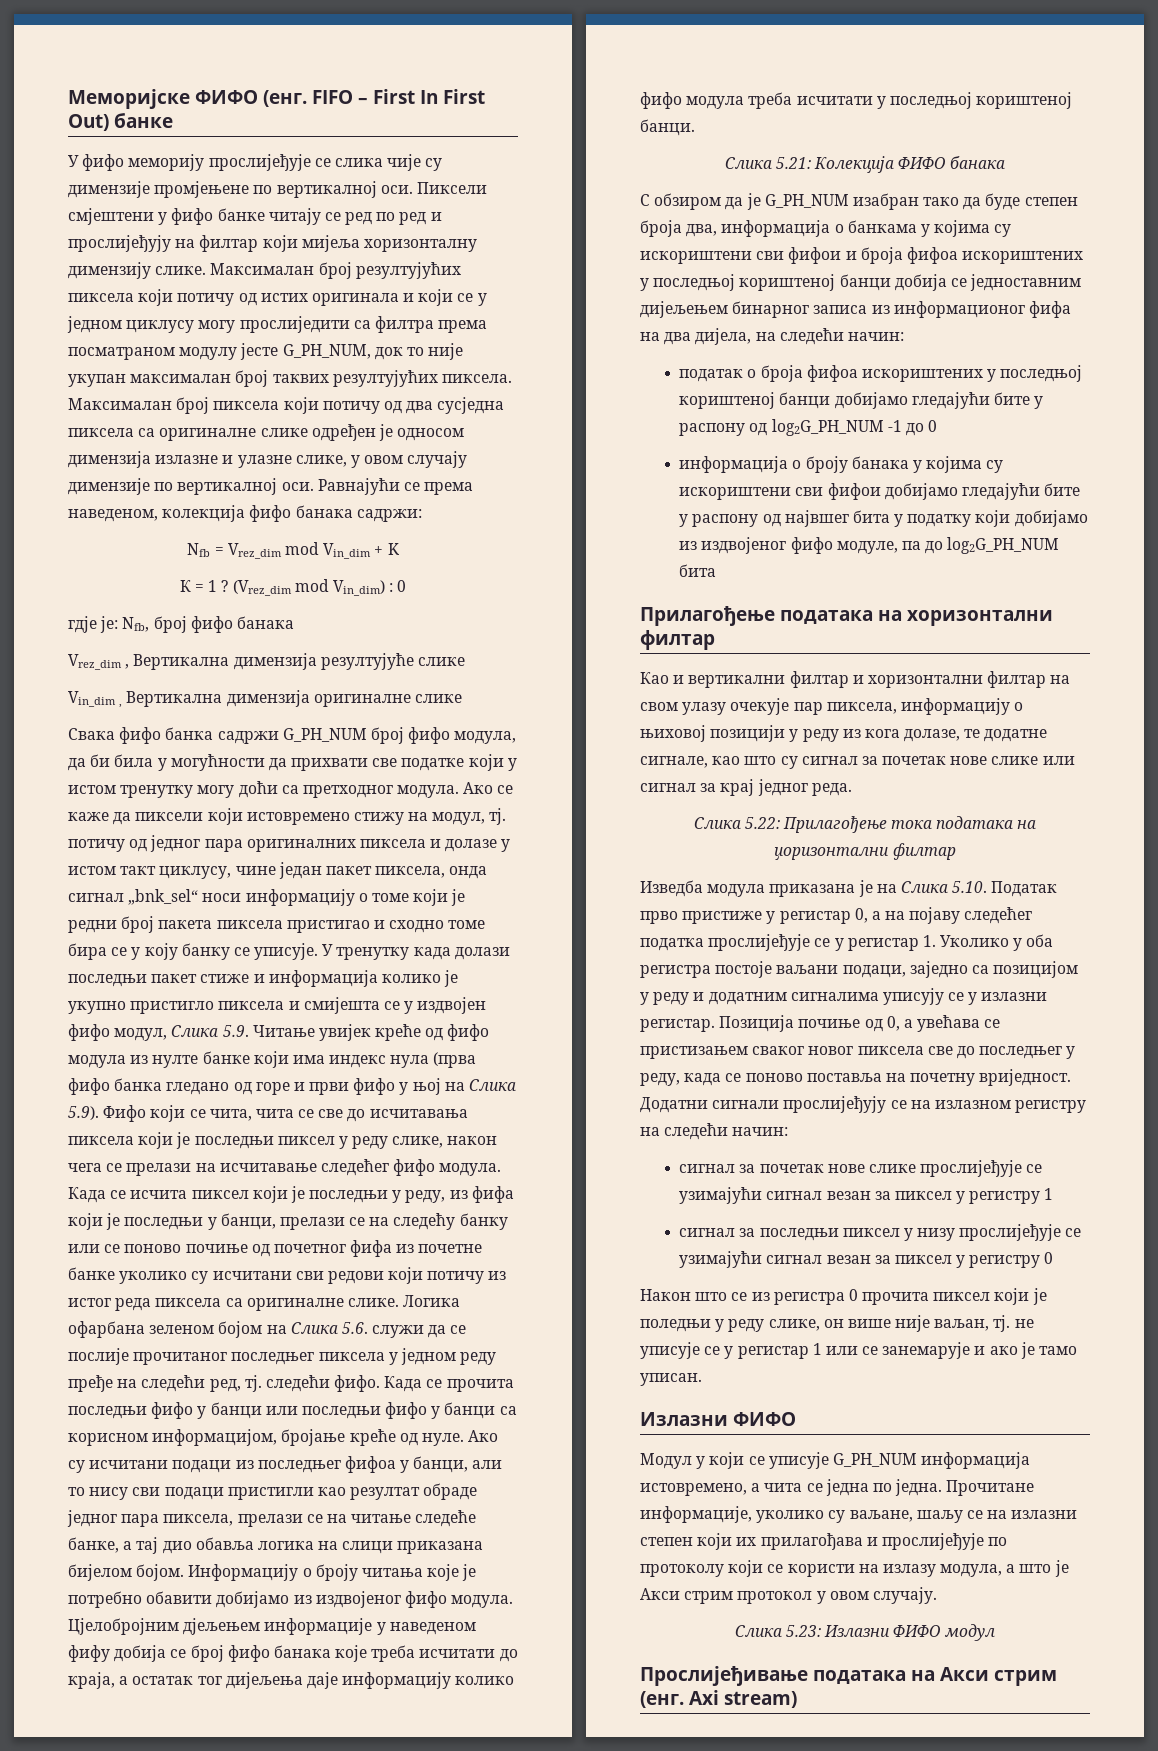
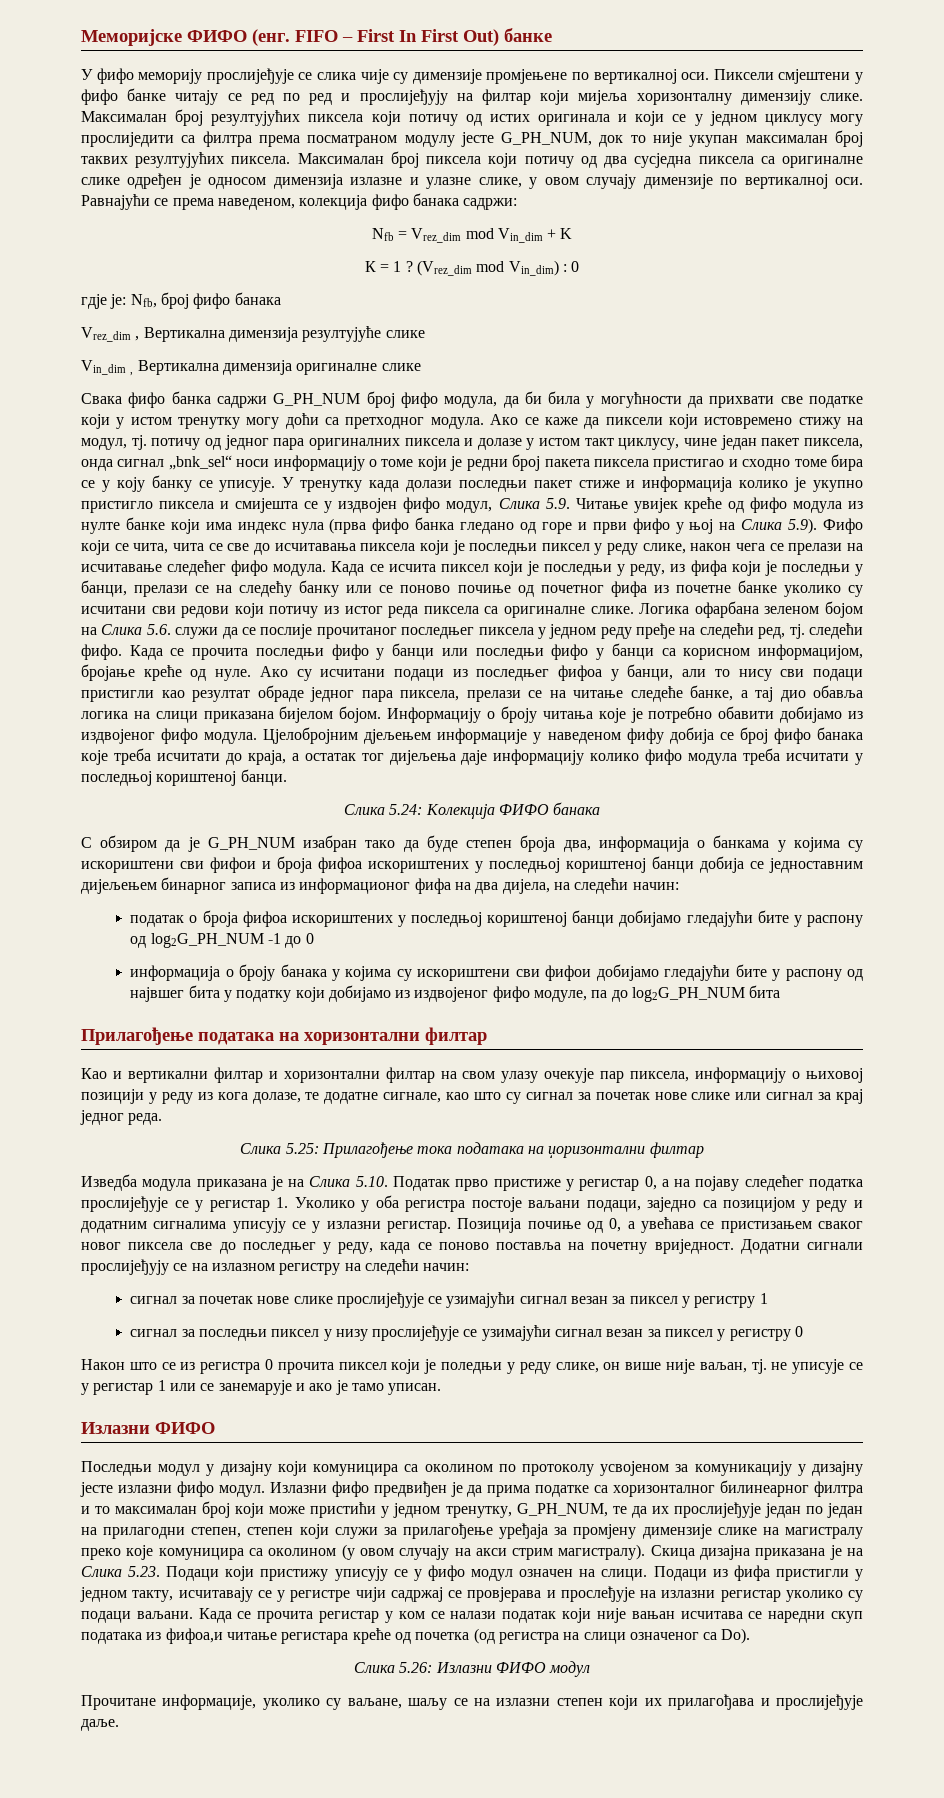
[775,157,811,169] 5.21: -> [389,804,423,815] 5.24:
[744,817,780,829] 5.22: -> [285,1143,319,1154] 5.25:
[640,1452,1031,1469] [640,1479,943,1496] Модул у који се уписује G_PH_NUM информација истовремено, а чита се једна по једна. -> [81,1461,863,1476] [80,1480,864,1497] [81,1501,863,1518] [81,1523,863,1539] [81,1544,863,1560] [81,1565,864,1581] [80,1586,863,1602] [81,1608,864,1623] [81,1628,751,1644] [353,1661,591,1677] Последњи модул у дизајну који комуницира са околином по протоколу усвојеном за комуникацију у дизајну јесте излазни фифо модул. Излазни фифо предвиђен је да прима податке са хоризонталног билинеарног филтра и то максималан број који може пристићи у једном тренутку, G_PH_NUM, те да их прослијеђује један по један на прилагодни степен, степен који служи за прилагођење уређаја за промјену димензије слике на магистралу преко које комуницира са околином (у овом случају на акси стрим магистралу). Скица дизајна приказана је на Слика 5.23. Подаци који пристижу уписују се у фифо модул означен на слици. Подаци из фифа пристигли у једном такту, исчитавају се у регистре чији садржај се провјерава и прослеђује на излазни регистар уколико су подаци ваљани. Када се прочита регистар у ком се налази податак који није вањан исчитава се наредни скуп података из фифоа,и читање регистара креће од почетка (од регистра на слици означеног са Dо). // Слика 5.26: Излазни ФИФО модул //
[988,1537,1008,1546] [640,1560,1069,1577] [640,1587,937,1604] [734,1624,996,1641] [640,1666,1057,1686] [640,1690,797,1708] по протоколу који се користи на излазу модула, а што је Акси стрим протокол у овом случају. // Слика 5.23: Излазни ФИФО модул // Прослијеђивање података на Акси стрим (енг. Axi stream) -> [81,1719,119,1731] даље.

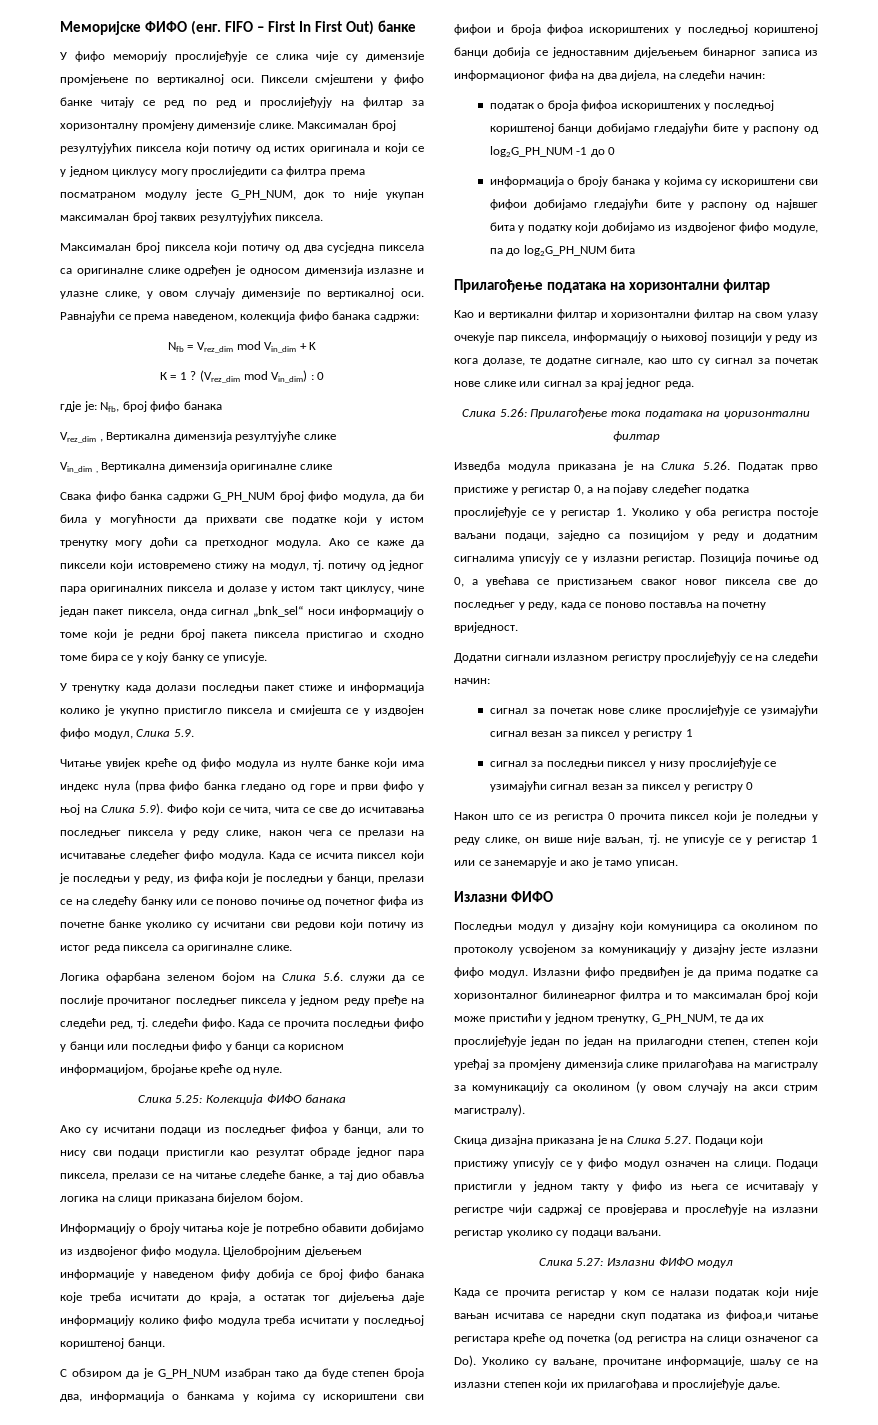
[540,90,811,105] који мијеља хоризонталну димензију -> [412,100,424,106] [60,120,256,131] за хоризонталну промјену димензије
(291, 160) none -> (324, 218) //
(276, 484) none -> (267, 657) //
(570, 503) none -> (194, 733) //
[360,540,590,555] пиксела који је последњи пиксел -> [60,830,174,838] последњег пиксела
(634, 610) none -> (292, 948) //
(252, 675) none -> [137,1094,347,1105] // Слика 5.25: Колекција ФИФО банака //
(382, 714) none -> (303, 1198) //
[343,802,601,819] // Слика 5.24: Колекција ФИФО банака -> (165, 1343) none
[285,1143,319,1154] 5.25: -> [499,408,527,417] 5.26:
[355,1176,388,1187] 5.10. -> [703,461,731,470] 5.26.
(734, 1246) none -> (518, 627) //
(863, 1246) none -> [553,655,661,663] излазном регистру
[211,1263,361,1275] излазном регистру на -> (769, 658) none
[334,1523,863,1539] [81,1545,244,1560] служи за прилагођење уређаја за промјену димензије слике на магистралу преко које комуницира -> [454,1059,818,1070] [454,1082,550,1093] уређај за промјену димензија слике прилагођава на магистралу за комуникацију
(646, 1552) none -> (525, 1110) //
[128,1566,161,1577] 5.23. -> [664,1136,692,1144] 5.27.
[712,1565,770,1581] из фифа -> (818, 1164) none
[132,1587,272,1602] такту, исчитавају се -> [581,1181,804,1192] такту у фифо из њега се исчитавају
(193, 1615) none -> [538,1257,734,1268] // Слика 5.27: Излазни ФИФО модул //
[353,1661,591,1677] [81,1694,402,1710] // Слика 5.26: Излазни ФИФО модул // Прочитане информације, уколико су ваљане, -> [482,1356,744,1367] Уколико су ваљане, прочитане информације,

